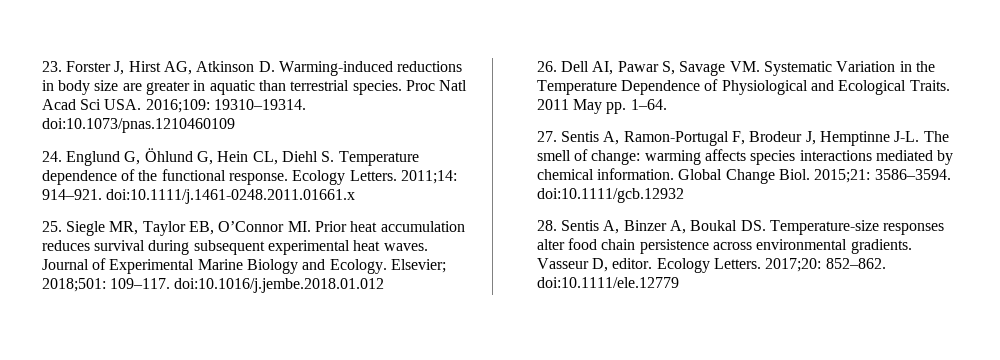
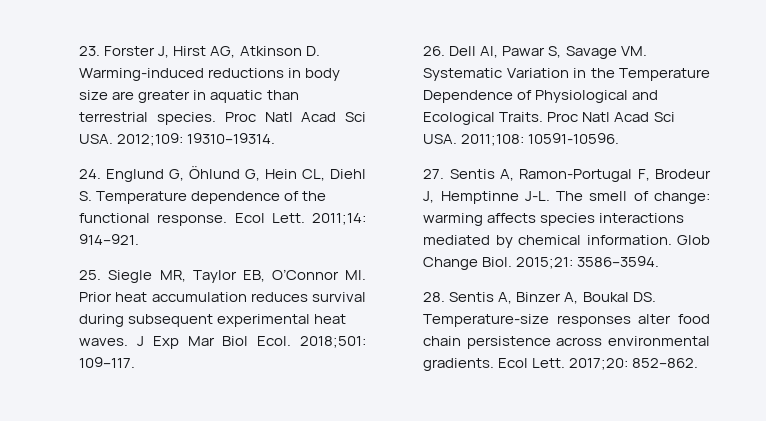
[145,99,210,113] 2016;109: -> [117,133,184,146] 2012;109:
[41,118,235,133] doi:10.1073/pnas.1210460109 -> (276, 138) none
[292,170,397,185] Ecology Letters. -> [234,213,305,223] Ecol Lett.
[106,189,356,204] doi:10.1111/j.1461-0248.2011.01661.x -> (140, 239) none
[41,258,446,274] Journal of Experimental Marine Biology and Ecology. Elsevier; -> [137,336,292,349] J Exp Mar Biol Ecol.
[174,278,385,293] doi:10.1016/j.jembe.2018.01.012 -> (136, 362) none
[536,99,667,114] 2011 May pp. 1–64. -> [547,112,675,122] [423,133,620,146] Proc Natl Acad Sci USA. 2011;108: 10591-10596.
[678,169,723,180] Global -> [677,235,710,245] Glob
[536,188,684,203] doi:10.1111/gcb.12932 -> (660, 261) none
[536,258,761,273] Vasseur D, editor. Ecology Letters. -> [498,358,566,368] Ecol Lett.
[536,277,679,288] doi:10.1111/ele.12779 -> (699, 363) none

